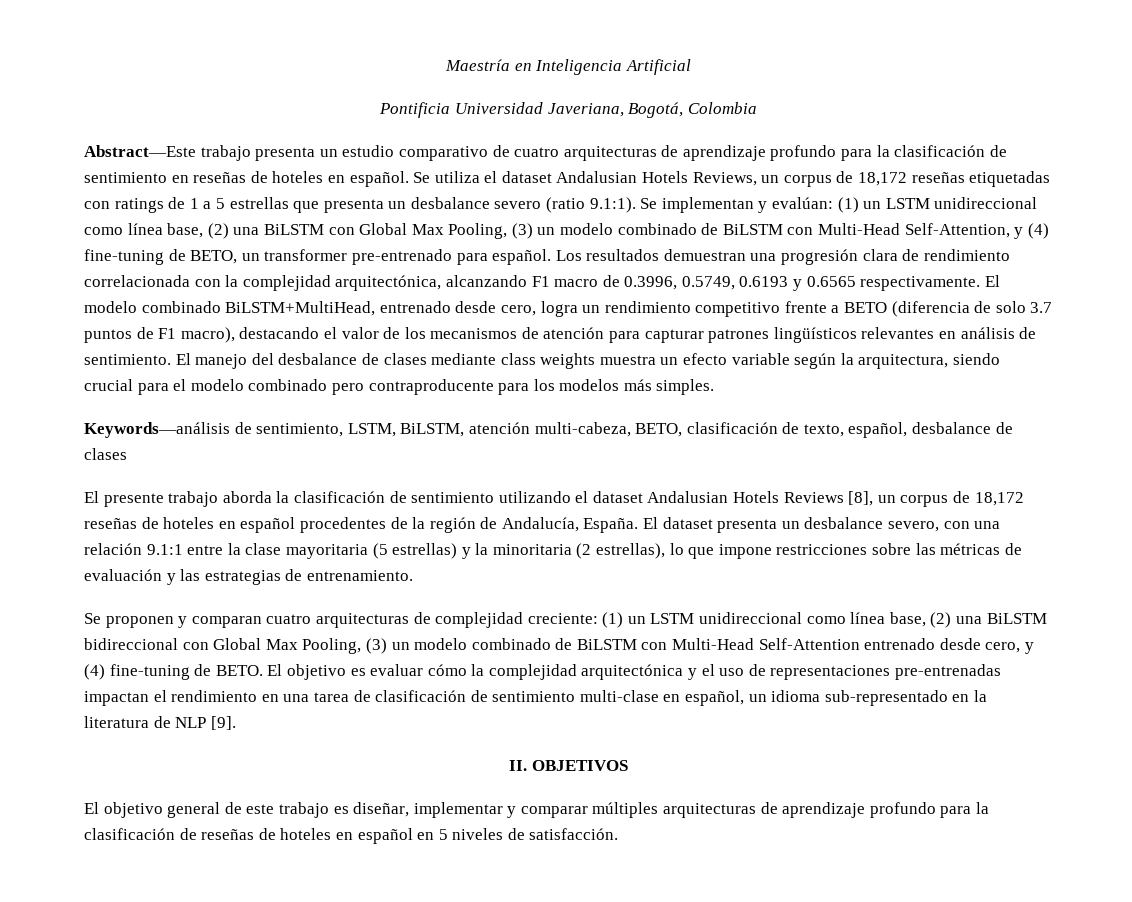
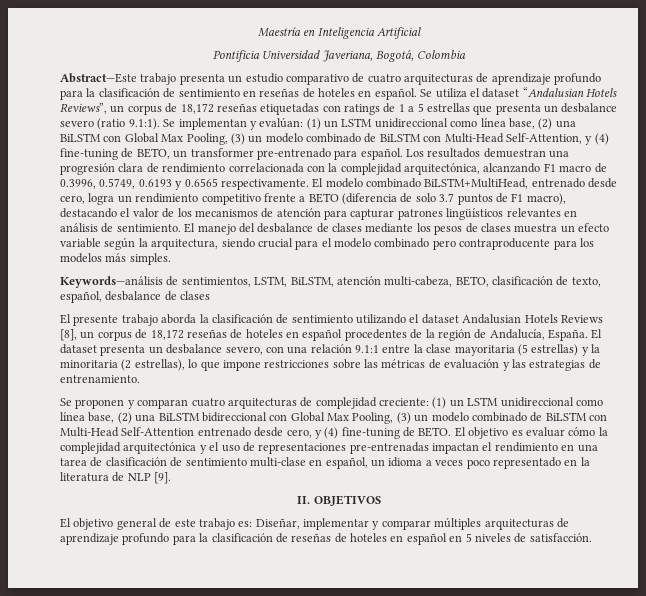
[556,171,757,186] Andalusian Hotels Reviews, -> [522,87,617,97] [60,103,107,114] “Andalusian Hotels Reviews”,
[500,353,596,369] class weights -> [416,223,511,235] los pesos de clases
[256,423,344,437] sentimiento, -> [181,277,251,287] sentimientos,
[824,690,948,706] sub-representado -> [425,457,561,469] a veces poco representado
[333,802,410,817] es diseñar, -> [238,518,300,529] es: Diseñar,

